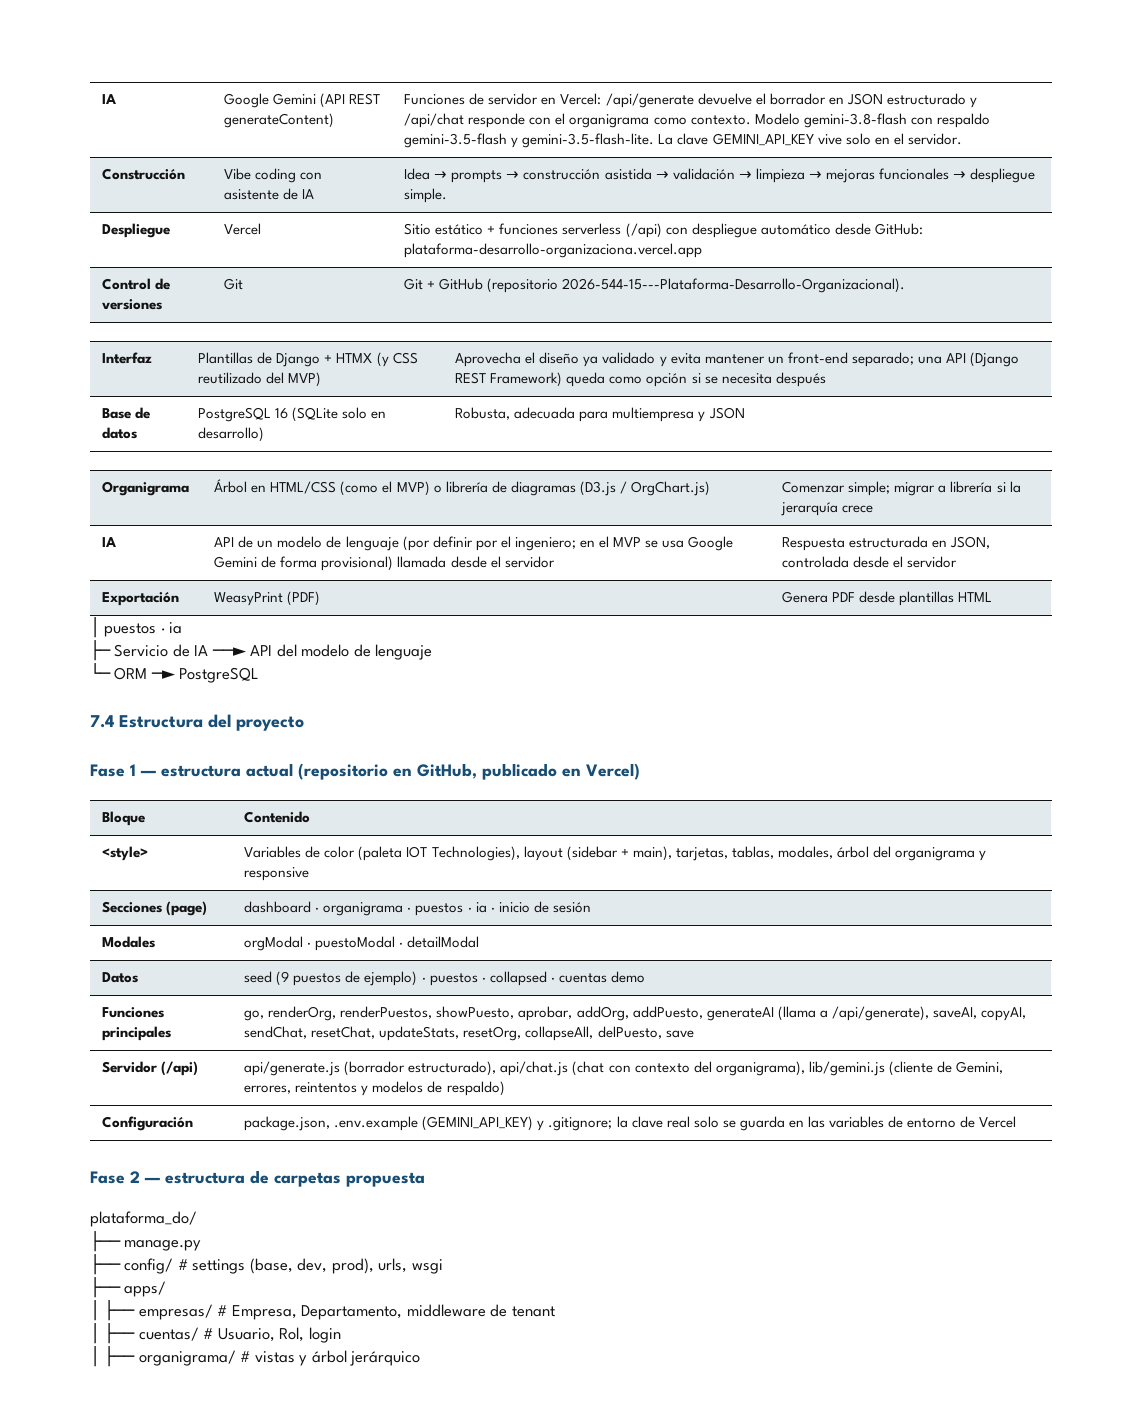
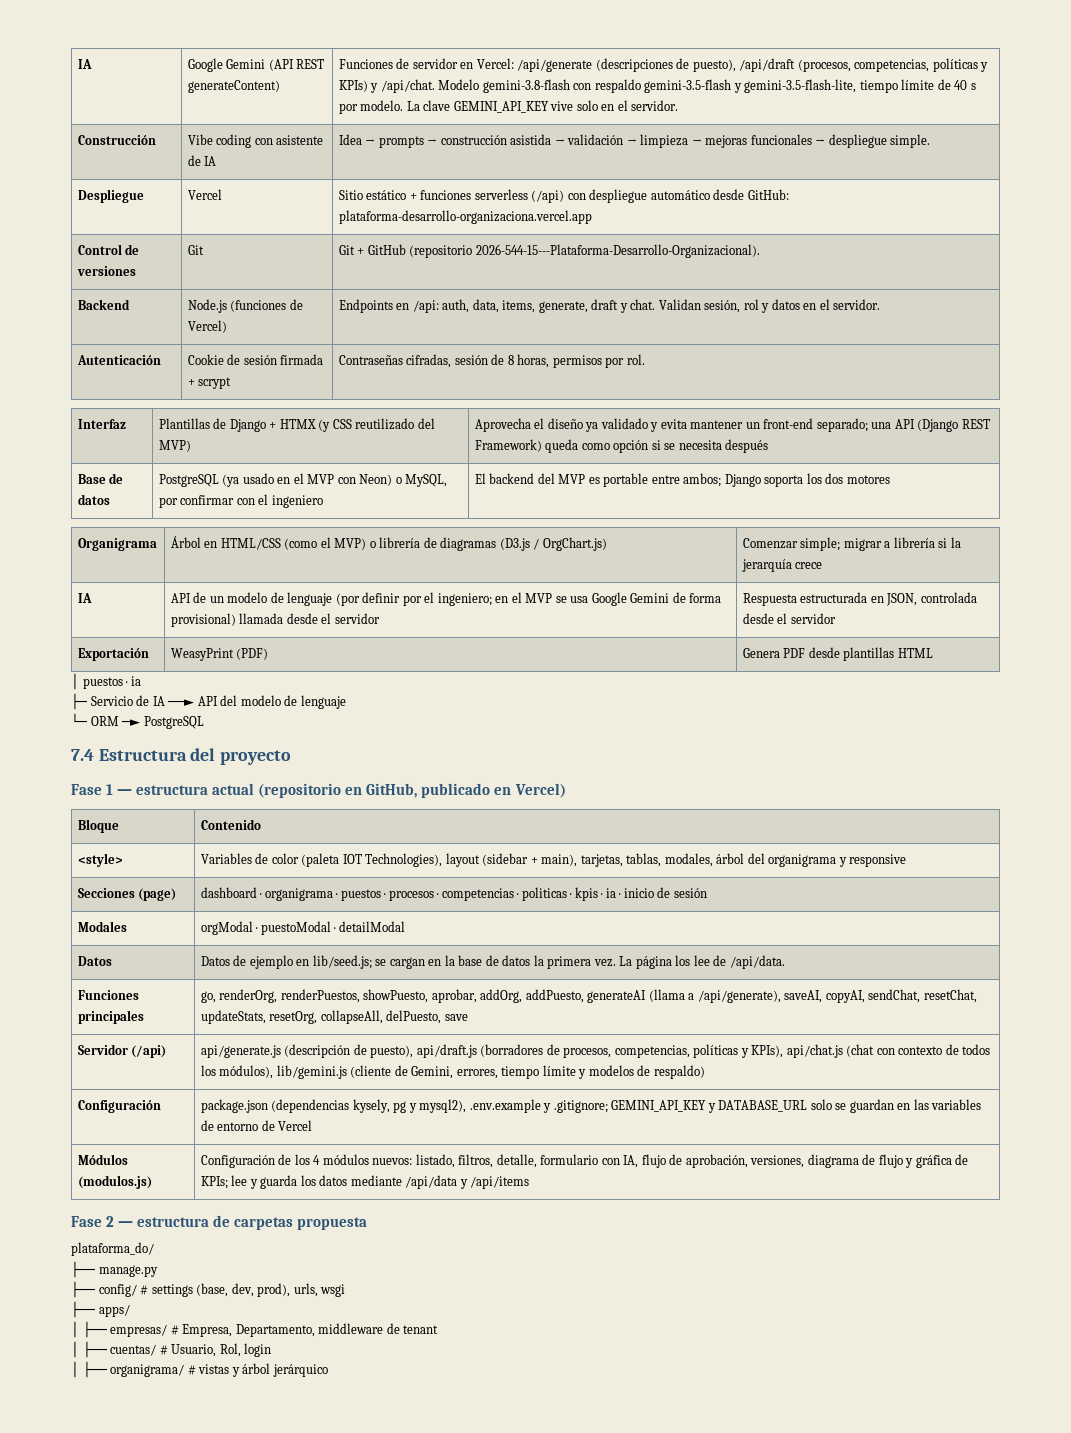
[697,93,977,108] [404,113,751,128] devuelve el borrador en JSON estructurado y /api/chat responde con el organigrama como contexto. -> [595,58,989,72] [338,79,435,93] (descripciones de puesto), /api/draft (procesos, competencias, políticas y KPIs) y /api/chat.
[522,133,655,148] gemini-3.5-flash-lite. -> [744,79,976,93] [338,100,404,114] gemini-3.5-flash-lite, tiempo límite de 40 s por modelo.
(906, 285) none -> [77,299,130,310] [187,299,303,313] [187,320,227,333] [338,299,881,313] [76,355,161,365] [187,354,324,365] [187,377,232,389] [338,354,645,368] // Backend | Node.js (funciones de Vercel) | Endpoints en /api: auth, data, items, generate, draft y chat. Validan sesión, rol y datos en el servidor. // Autenticación | Cookie de sesión firmada + scrypt | Contraseñas cifradas, sesión de 8 horas, permisos por rol.
[275,407,387,422] [198,427,265,442] [455,407,745,422] 16 (SQLite solo en desarrollo) | Robusta, adecuada para multiempresa y JSON -> [222,473,448,487] [158,494,323,508] [474,473,890,487] (ya usado en el MVP con Neon) o MySQL, por confirmar con el ingeniero | El backend del MVP es portable entre ambos; Django soporta los dos motores
(472, 909) none -> [388,887,604,901] procesos · competencias · politicas · kpis ·
[244,971,645,986] seed (9 puestos de ejemplo) · puestos · collapsed · cuentas demo -> [200,955,785,969] Datos de ejemplo en lib/seed.js; se cargan en la base de datos la primera vez. La página los lee de /api/data.
[344,1061,805,1076] (borrador estructurado), api/chat.js (chat con contexto del organigrama), -> [284,1044,991,1058] [200,1065,274,1079] (descripción de puesto), api/draft.js (borradores de procesos, competencias, políticas y KPIs), api/chat.js (chat con contexto de todos los módulos),
[295,1082,358,1093] reintentos -> [501,1065,576,1079] tiempo límite
[244,1116,690,1131] package.json, .env.example (GEMINI_API_KEY) y .gitignore; la clave real -> [200,1099,808,1113] package.json (dependencias kysely, pg y mysql2), .env.example y .gitignore; GEMINI_API_KEY y DATABASE_URL
[739,1116,785,1131] guarda -> [849,1099,894,1113] guardan
(1017, 1122) none -> [77,1154,128,1165] [77,1175,152,1189] [200,1154,969,1168] [200,1175,530,1189] // Módulos (modulos.js) | Configuración de los 4 módulos nuevos: listado, filtros, detalle, formulario con IA, flujo de aprobación, versiones, diagrama de flujo y gráfica de KPIs; lee y guarda los datos mediante /api/data y /api/items

